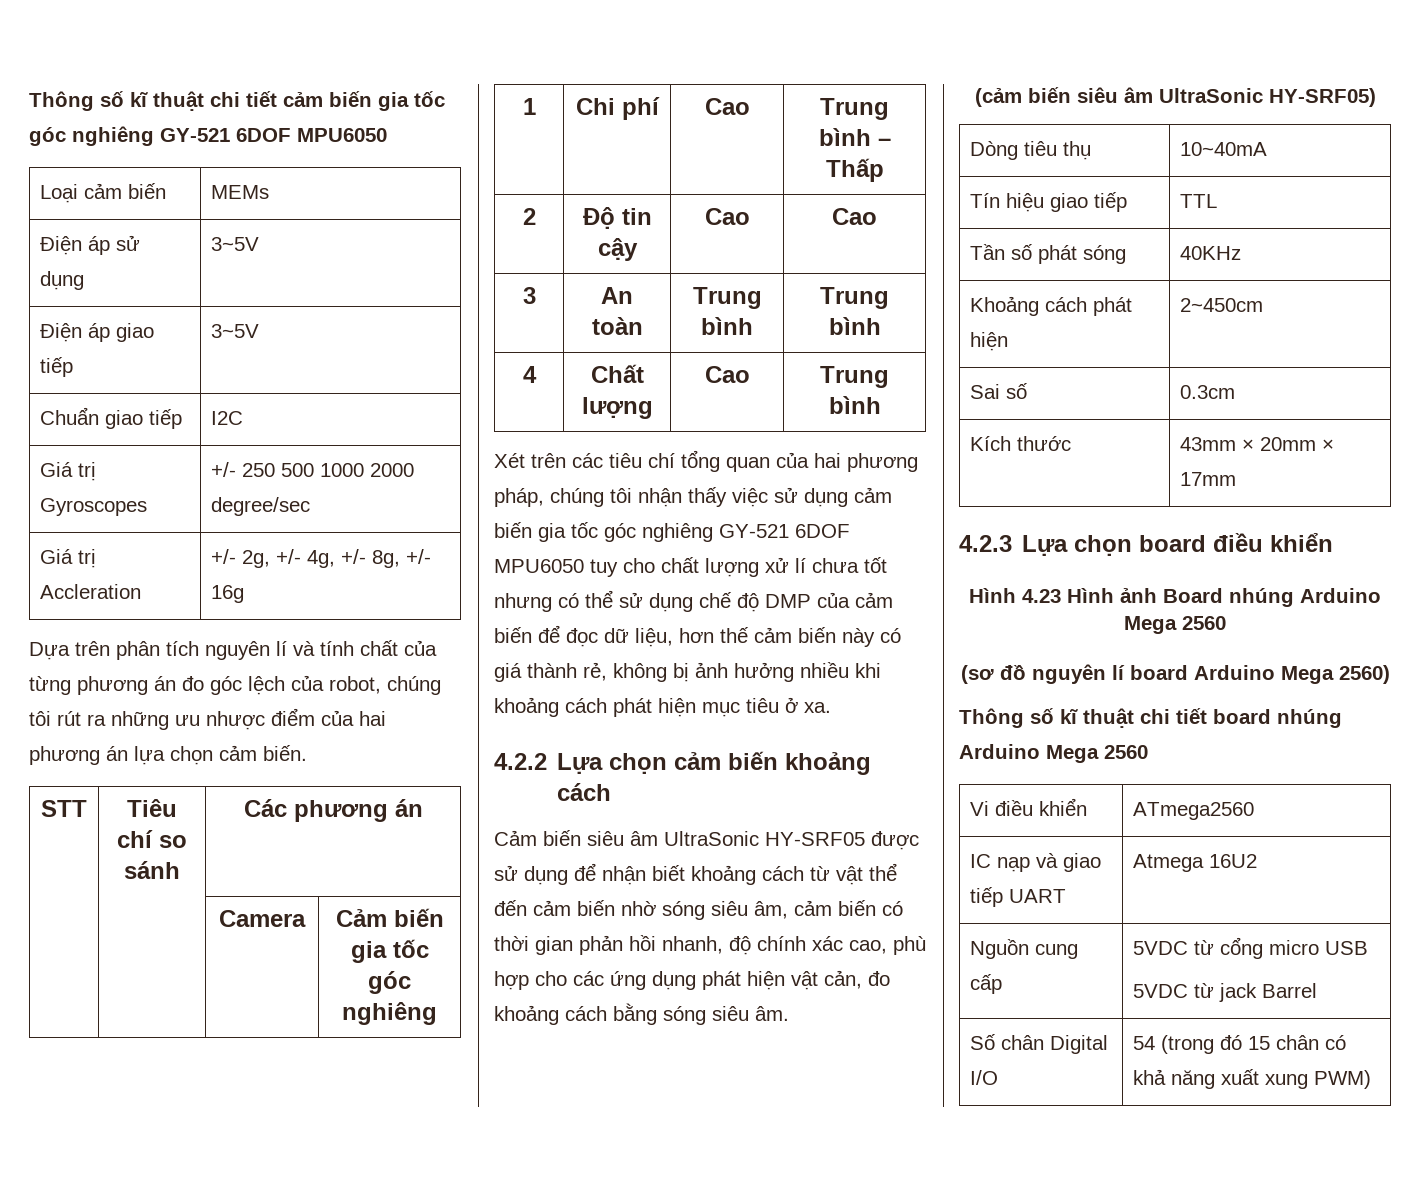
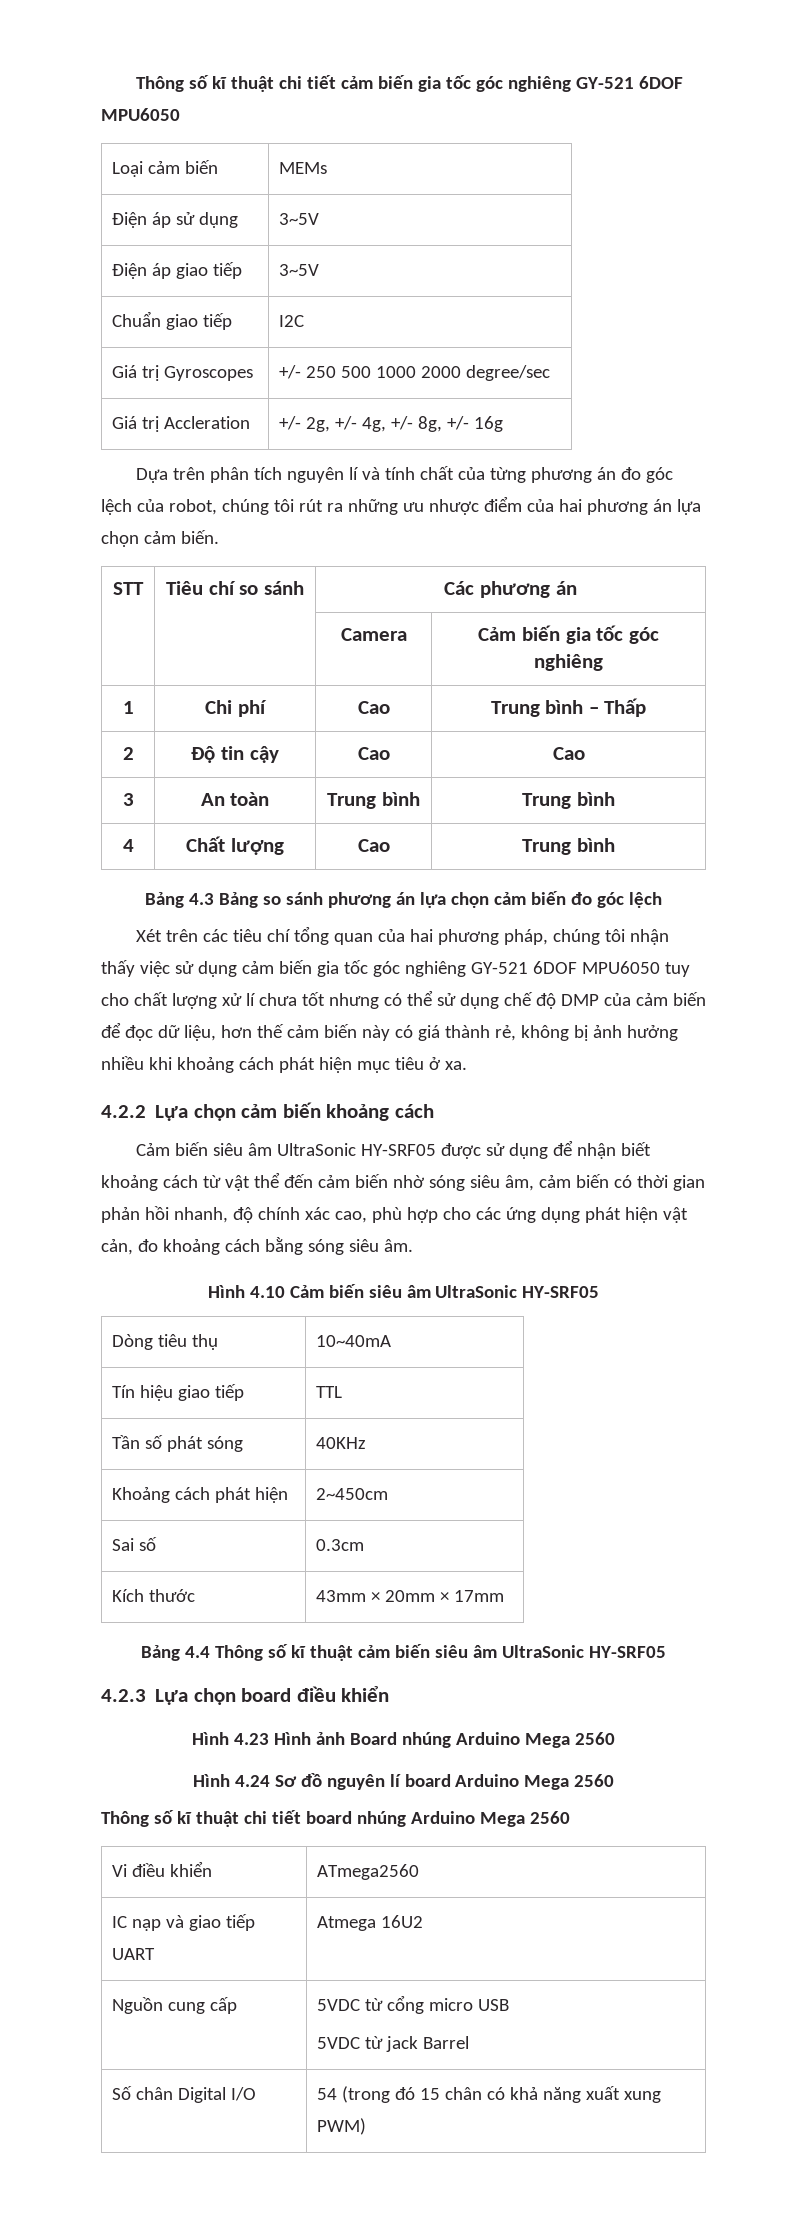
(881, 405) none -> [145,891,662,908] // Bảng 4.3 Bảng so sánh phương án lựa chọn cảm biến đo góc lệch
[974,87,1376,107] (cảm biến siêu âm UltraSonic HY-SRF05) -> [207,1284,600,1298] Hình 4.10 Cảm biến siêu âm UltraSonic HY-SRF05
(1237, 479) none -> [141,1644,666,1661] // Bảng 4.4 Thông số kĩ thuật cảm biến siêu âm UltraSonic HY-SRF05
[960,665,994,684] (sơ -> [192,1774,297,1787] Hình 4.24 Sơ
[1338,665,1390,684] 2560) -> [574,1774,615,1787] 2560

